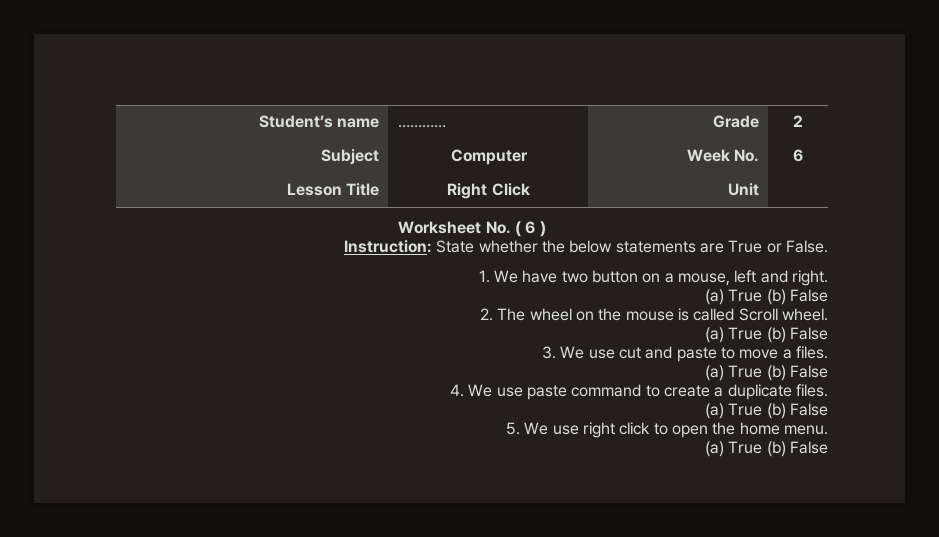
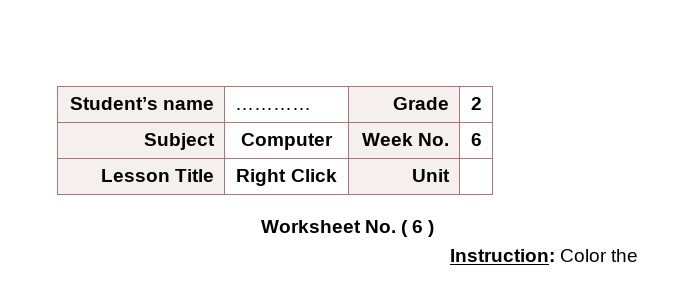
[436,240,829,253] [478,270,829,286] [705,289,829,305] [480,308,829,321] [705,327,829,343] [542,346,829,362] [705,365,829,381] [450,384,829,400] [705,403,829,419] [506,422,829,438] [705,441,829,457] State whether the below statements are True or False. // 1. We have two button on a mouse, left and right. // (a) True (b) False // 2. The wheel on the mouse is called Scroll wheel. // (a) True (b) False // 3. We use cut and paste to move a files. // (a) True (b) False // 4. We use paste command to create a duplicate files. // (a) True (b) False // 5. We use right click to open the home menu. // (a) True (b) False -> [559,249,638,262] Color the

